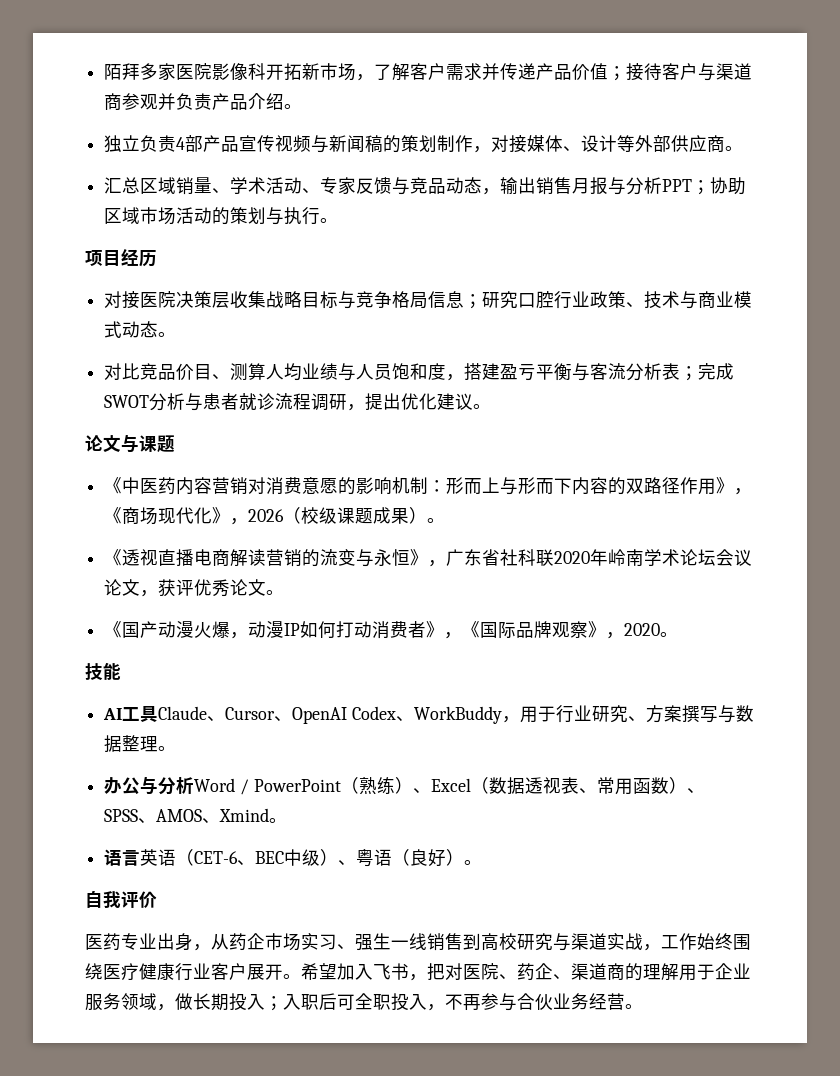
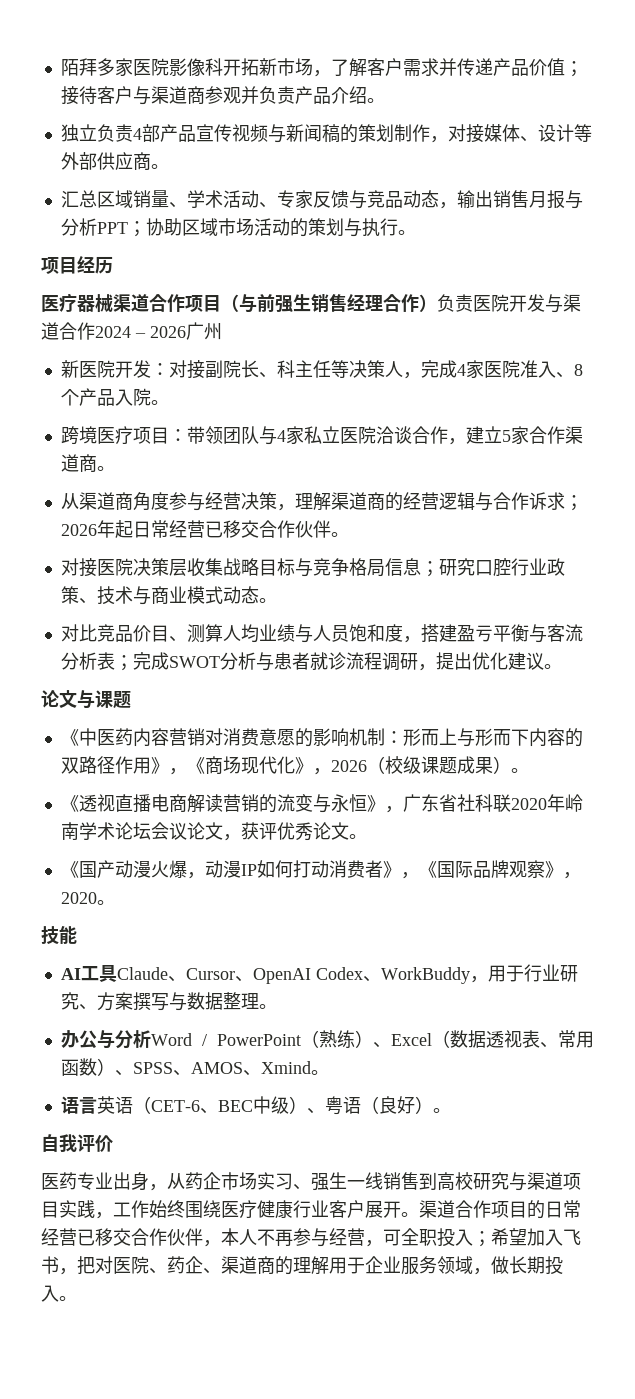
(157, 258) none -> [41,293,581,313] [41,322,222,340] [60,360,583,379] [60,388,169,406] [60,426,583,445] [60,454,115,472] [60,492,583,511] [60,520,349,538] // 医疗器械渠道合作项目（与前强生销售经理合作）负责医院开发与渠道合作2024 – 2026广州 // 新医院开发：对接副院长、科主任等决策人，完成4家医院准入、8个产品入院。 // 跨境医疗项目：带领团队与4家私立医院洽谈合作，建立5家合作渠道商。 // 从渠道商角度参与经营决策，理解渠道商的经营逻辑与合作诉求；2026年起日常经营已移交合作伙伴。
[607,933,643,951] 实战 -> [563,1173,581,1190] [41,1200,95,1218] 项目实践
(301, 976) none -> [419,1200,581,1219] [41,1228,491,1247] 渠道合作项目的日常经营已移交合作伙伴，本人不再参与经营，可全职投入；
[265,993,625,1011] ；入职后可全职投入，不再参与合伙业务经营 -> (59, 1293) none

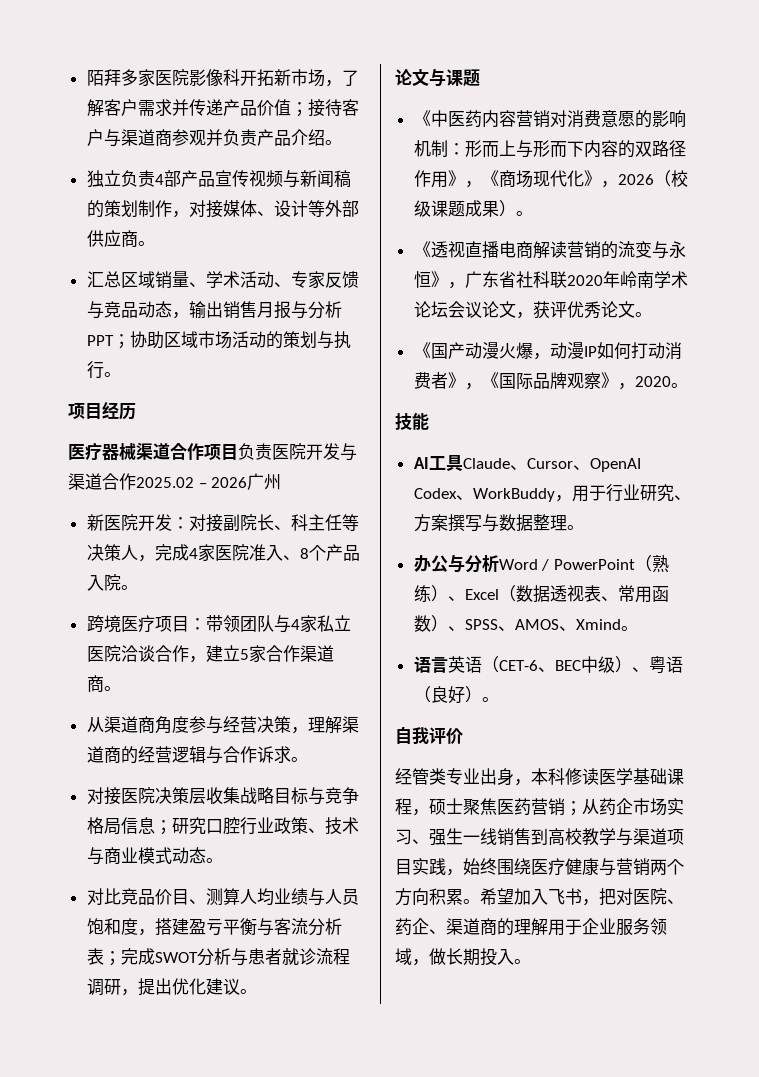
[221,294,437,313] （与前强生销售经理合作） -> (238, 452) none
[95,326,131,338] 2024 -> [136,477,194,488] 2025.02
[564,495,583,511] [60,520,331,538] ；2026年起日常经营已移交合作伙伴 -> (291, 754) none
[41,1172,77,1190] 医药 -> [395,768,446,785] 经管类
(167, 1187) none -> [531,768,684,785] [395,798,582,816] 本科修读医学基础课程，硕士聚焦医药营销；
[473,1172,509,1190] 研究 -> [582,828,616,846] 教学
[113,1200,149,1218] 工作 -> (463, 872) none
[293,1200,581,1219] [41,1228,491,1247] 行业客户展开。渠道合作项目的日常经营已移交合作伙伴，本人不再参与经营，可全职投入； -> [599,858,684,876] [395,888,480,906] 与营销两个方向积累。

